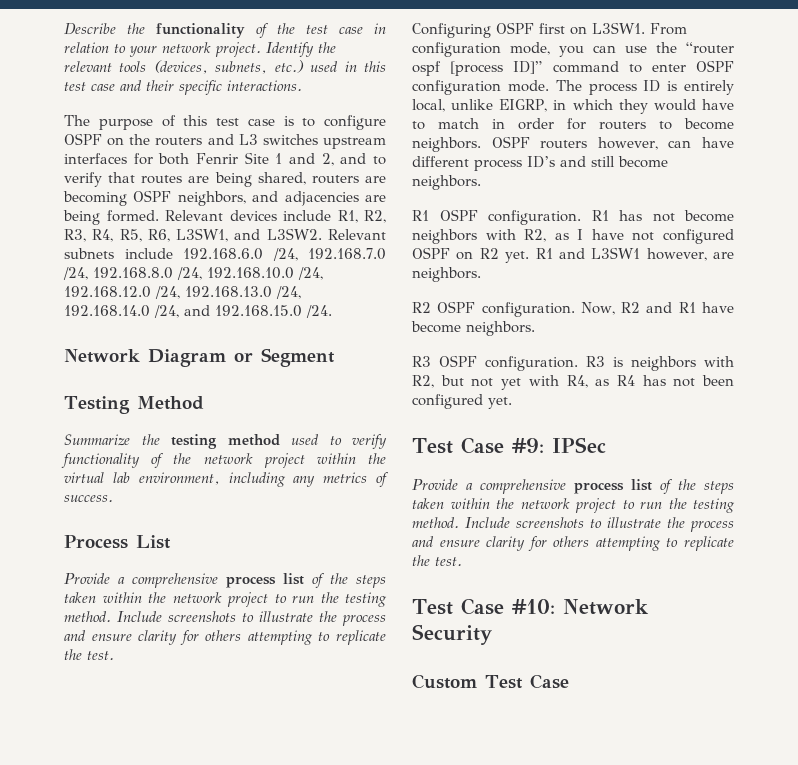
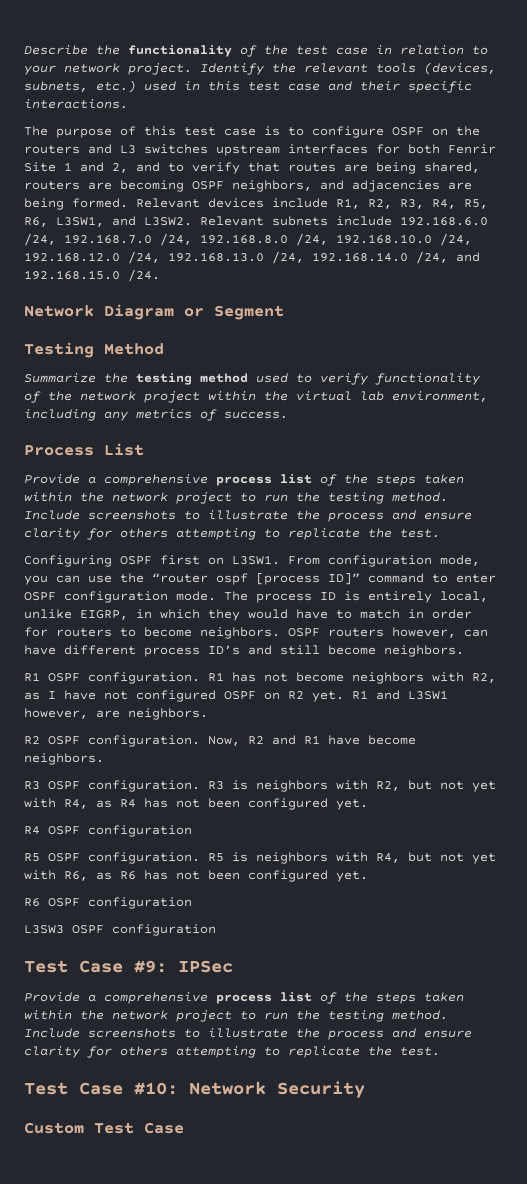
(512, 403) none -> [24,825,192,837] [24,852,496,864] [24,870,368,882] [24,897,192,909] [24,924,216,936] // R4 OSPF configuration // R5 OSPF configuration. R5 is neighbors with R4, but not yet with R6, as R6 has not been configured yet. // R6 OSPF configuration // L3SW3 OSPF configuration

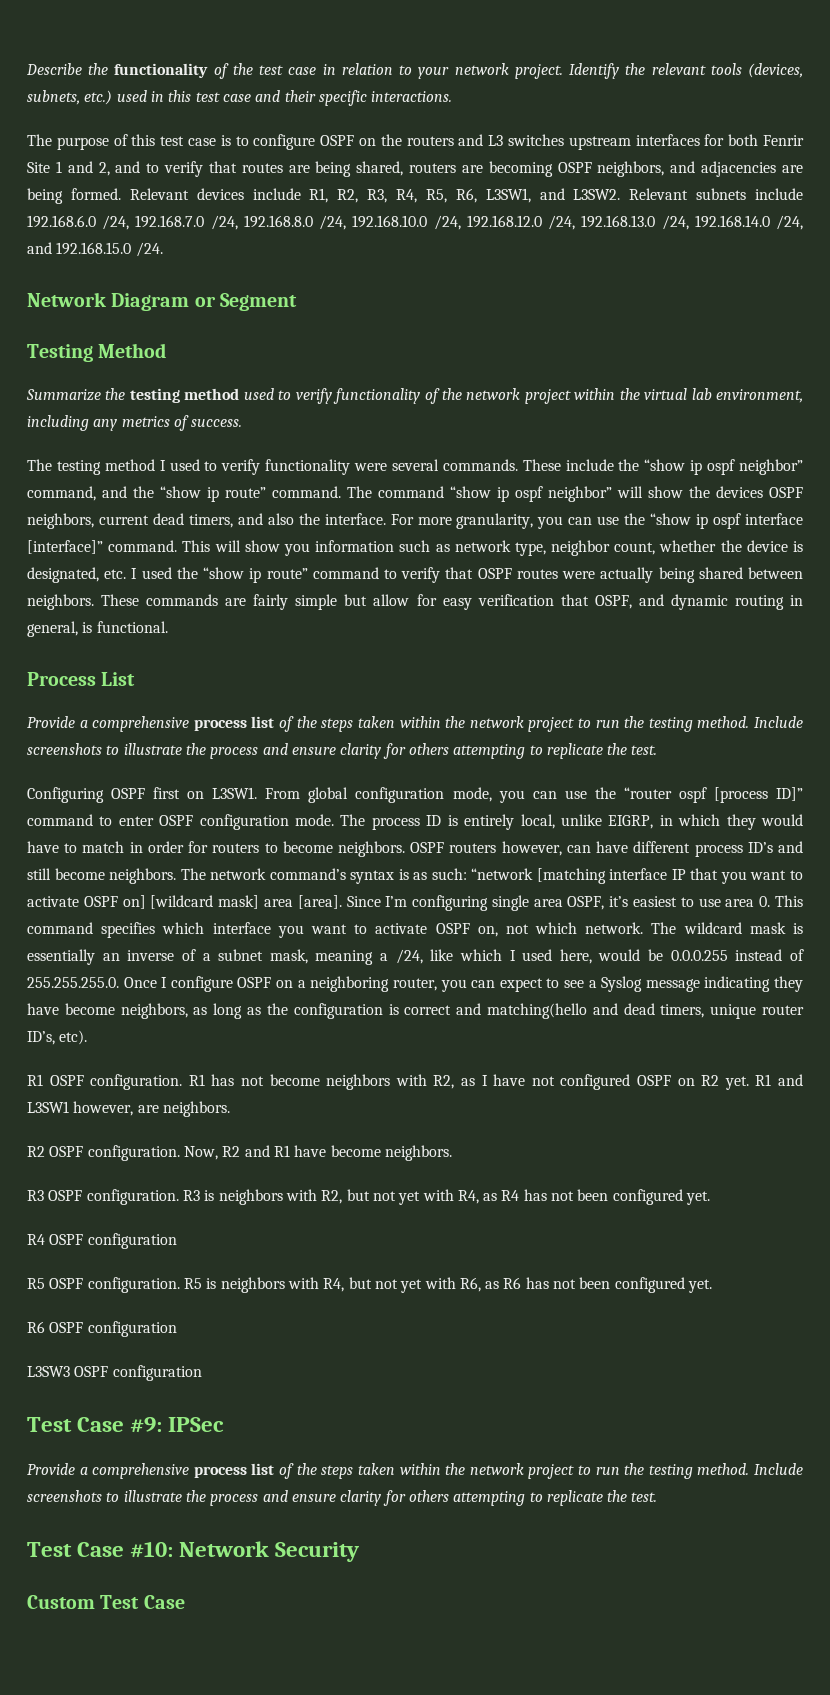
(288, 415) none -> [27,459,803,475] [27,486,803,502] [27,513,804,529] [27,540,803,556] [27,567,803,583] [27,594,803,610] [27,621,168,637] // The testing method I used to verify functionality were several commands. These include the “show ip ospf neighbor” command, and the “show ip route” command. The command “show ip ospf neighbor” will show the devices OSPF neighbors, current dead timers, and also the interface. For more granularity, you can use the “show ip ospf interface [interface]” command. This will show you information such as network type, neighbor count, whether the device is designated, etc. I used the “show ip route” command to verify that OSPF routes were actually being shared between neighbors. These commands are fairly simple but allow for easy verification that OSPF, and dynamic routing in general, is functional.
(320, 560) none -> [308,787,349,803] global
(464, 651) none -> [180,868,803,884] [27,895,803,911] [27,922,803,938] [27,949,805,965] [27,976,803,992] [27,1003,804,1019] [27,1030,88,1045] The network command’s syntax is as such: “network [matching interface IP that you want to activate OSPF on] [wildcard mask] area [area]. Since I’m configuring single area OSPF, it’s easiest to use area 0. This command specifies which interface you want to activate OSPF on, not which network. The wildcard mask is essentially an inverse of a subnet mask, meaning a /24, like which I used here, would be 0.0.0.255 instead of 255.255.255.0. Once I configure OSPF on a neighboring router, you can expect to see a Syslog message indicating they have become neighbors, as long as the configuration is correct and matching(hello and dead timers, unique router ID’s, etc).

